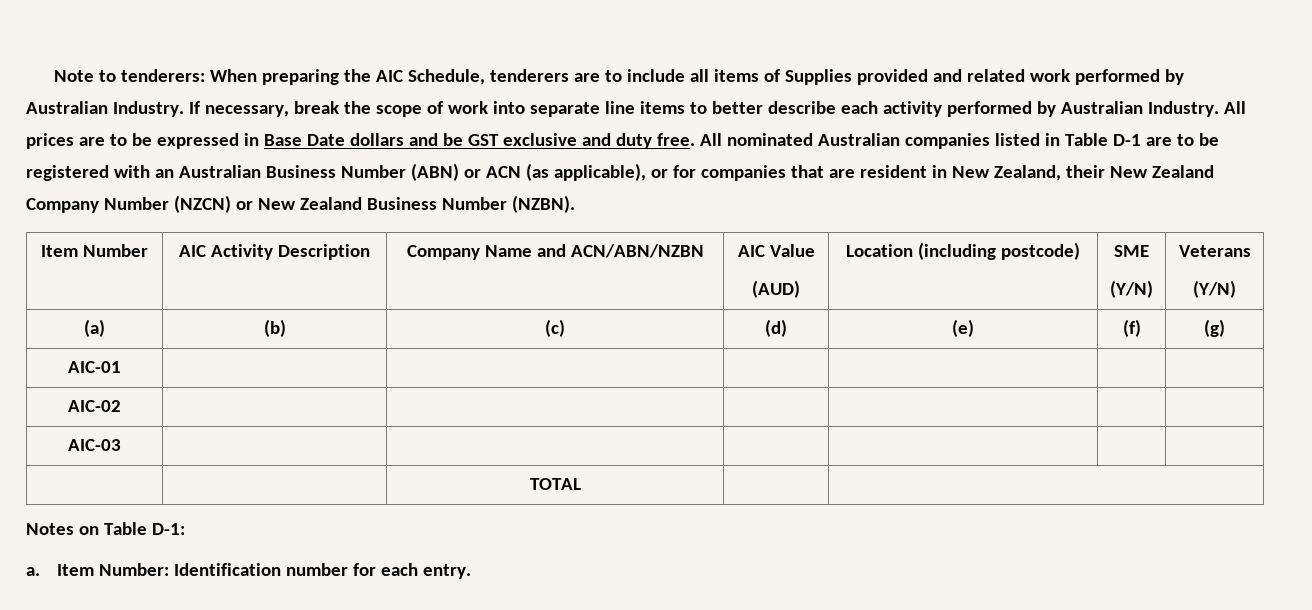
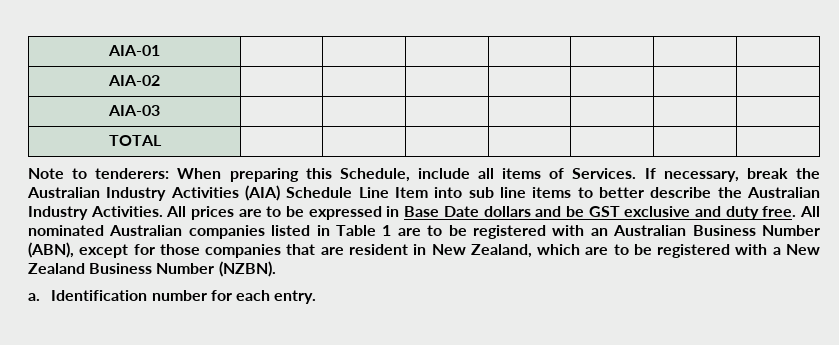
(53, 76) none -> [108,45,160,56] [108,75,160,86] [108,105,160,116] [108,135,162,146] AIA-01 | | | | | | | // AIA-02 | | | | | | | // AIA-03 | | | | | | | // TOTAL | | | | | | | //
[343,69,1184,85] [26,101,600,117] the AIC Schedule, tenderers are to include all items of Supplies provided and related work performed by Australian Industry. If necessary, break the scope of work into separate -> [305,168,820,182] [27,185,494,201] this Schedule, include all items of Services. If necessary, break the Australian Industry Activities (AIA) Schedule Line Item into sub
[840,101,1219,117] each activity performed by Australian Industry. -> [717,187,820,198] [28,206,163,220] the Australian Industry Activities.
[1112,134,1141,146] D-1 -> [382,225,392,236] 1
[410,163,696,181] (ABN) or ACN (as applicable), or for -> [28,242,200,258] (ABN), except for those
[1065,165,1214,178] [26,195,253,213] their New Zealand Company Number (NZCN) or -> [537,244,781,258] which are to be registered with a
[41,244,148,257] [179,244,370,260] [406,244,704,260] [737,244,815,257] [752,280,800,298] [846,242,1080,260] [1114,245,1149,257] [1110,280,1153,298] [1178,245,1251,257] [1193,280,1236,298] [84,319,105,337] [263,319,286,337] [545,319,565,337] [765,319,787,337] [952,319,974,337] [1122,319,1141,337] [1204,319,1225,337] [68,361,121,373] [68,400,121,412] [68,439,121,451] [529,478,581,490] [26,522,185,535] // Item Number | AIC Activity Description | Company Name and ACN/ABN/NZBN | AIC Value // (AUD) | Location (including postcode) | SME // (Y/N) | Veterans // (Y/N) // (a) | (b) | (c) | (d) | (e) | (f) | (g) // AIC-01 | | | | | | // AIC-02 | | | | | | // AIC-03 | | | | | | // | | TOTAL | | // Notes on Table D-1: -> (276, 269) none
[57,563,170,576] Item Number: -> (40, 297) none

